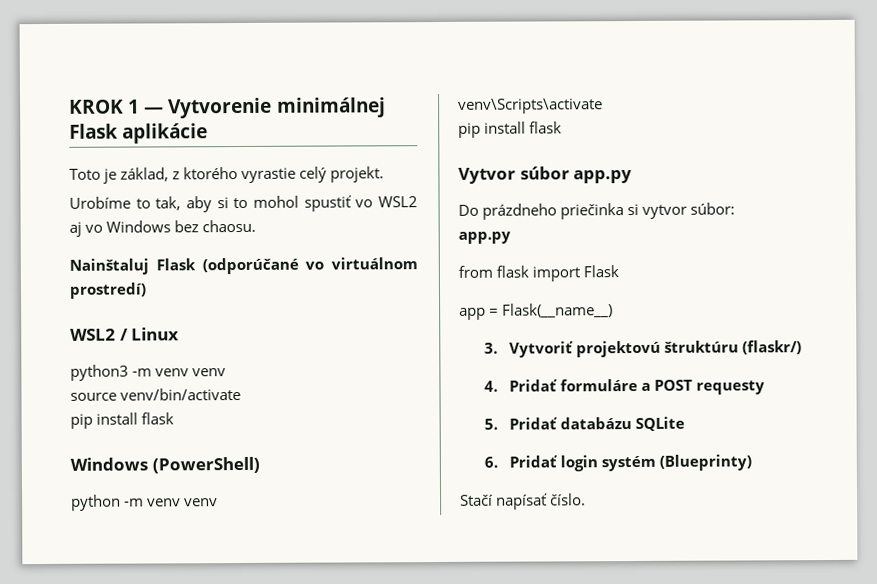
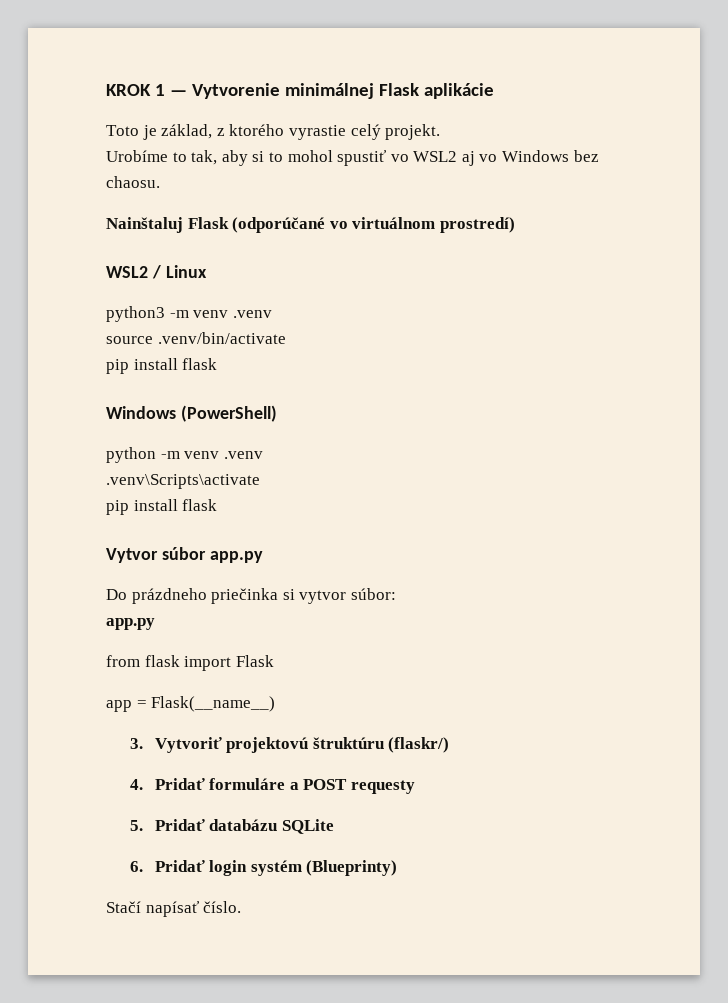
[192,368,227,377] venv -> [232,310,272,318] .venv
[120,387,242,401] venv/bin/activate -> [157,332,286,344] .venv/bin/activate
[184,498,219,507] [458,98,603,114] venv // venv\Scripts\activate -> [223,451,263,459] [106,474,260,489] .venv // .venv\Scripts\activate

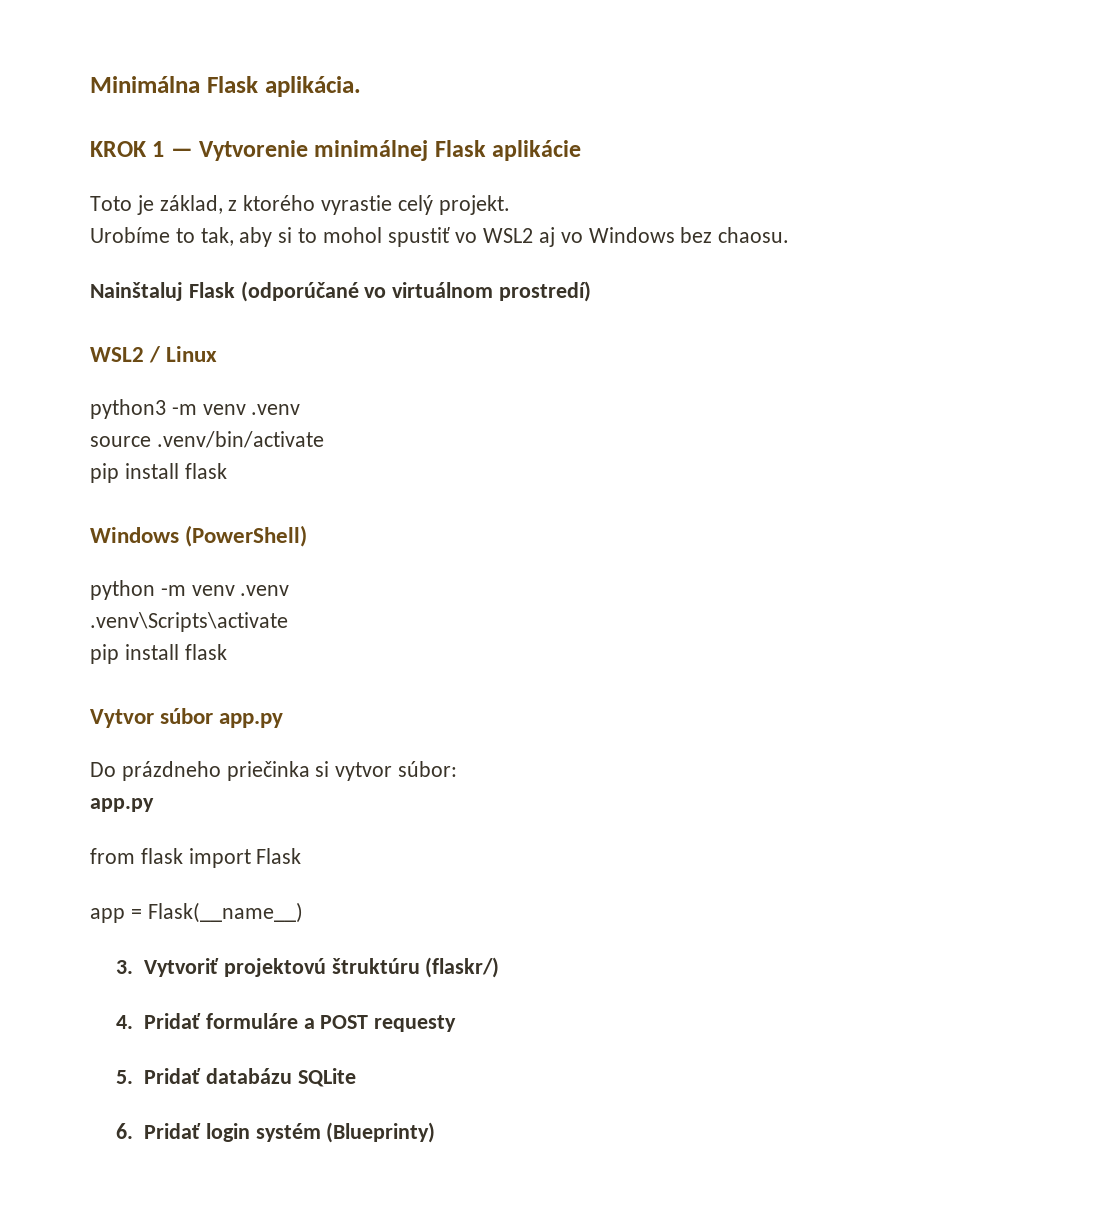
(106, 90) none -> [90,76,361,97] Minimálna Flask aplikácia. //
[106,901,242,917] // Stačí napísať číslo. -> (436, 1132) none

